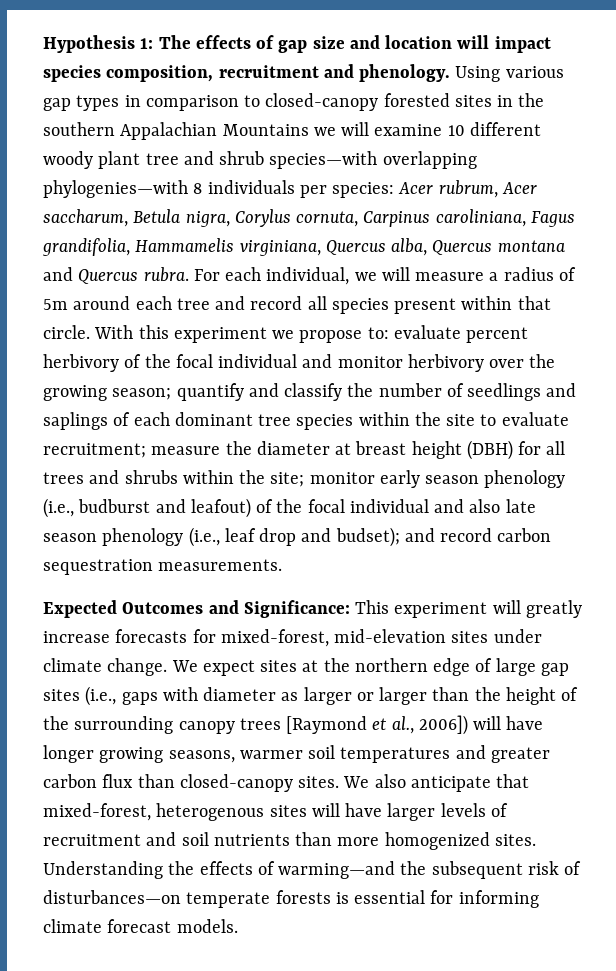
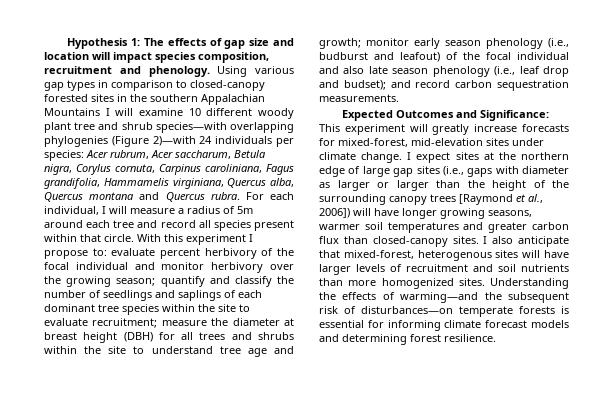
[313,127,336,136] we -> [105,108,110,116] I
[43,180,203,198] phylogenies—with 8 -> [44,136,213,147] phylogenies (Figure 2)—with 24
[354,272,377,281] we -> [102,206,106,214] I
[272,330,295,339] we -> [249,234,253,242] I
[270,472,305,487] site; -> [108,346,294,357] [319,38,361,49] site to understand tree age and growth;
[171,660,198,672] We -> [407,152,412,160] I
[343,776,370,788] We -> [483,236,488,244] I
[176,919,238,933] models. -> [531,320,569,328] [319,334,496,345] models and determining forest resilience.

